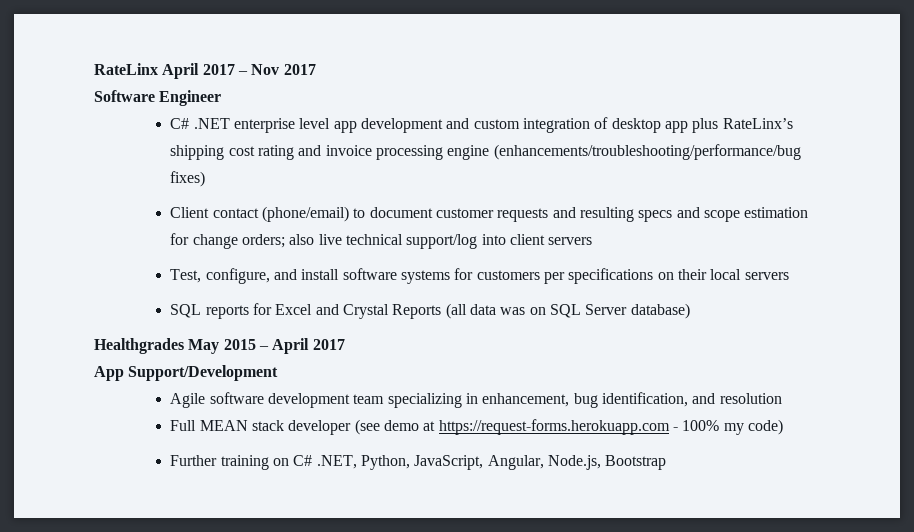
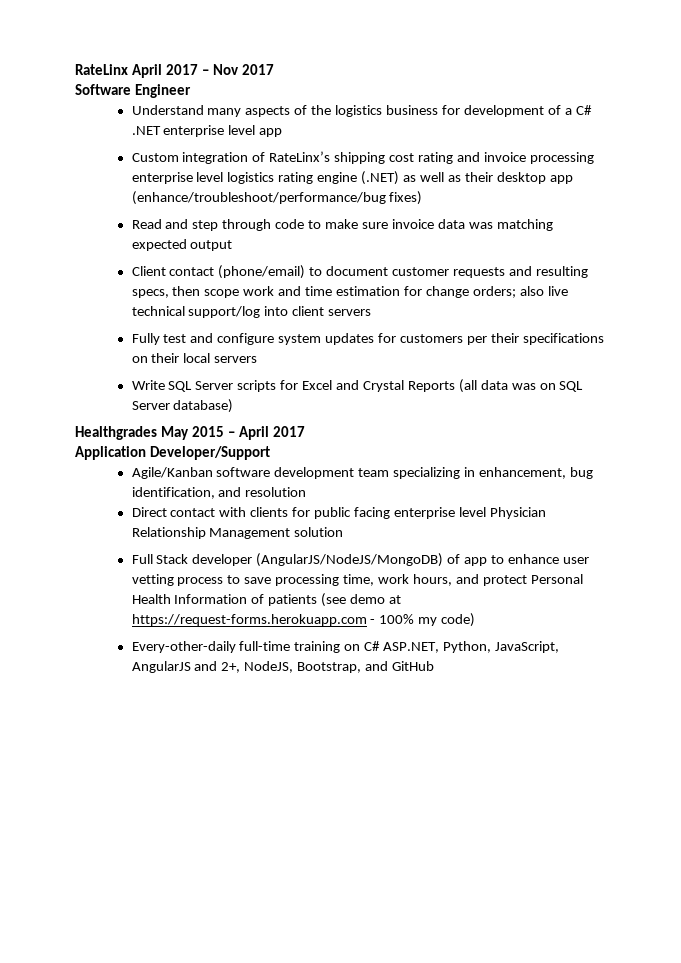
(222, 98) none -> [131,105,572,117] Understand many aspects of the logistics business for development of a
[361,117,719,133] development and custom integration of desktop app plus -> [131,152,266,164] // Custom integration of
[447,144,801,160] [170,171,206,187] engine (enhancements/troubleshooting/performance/bug fixes) -> [131,171,573,185] [131,191,423,205] [131,219,553,231] [131,239,233,251] enterprise level logistics rating engine (.NET) as well as their desktop app (enhance/troubleshoot/performance/bug fixes) // Read and step through code to make sure invoice data was matching expected output
[638,207,740,222] specs and scope -> [131,286,333,298] specs, then scope work and time
[170,268,451,284] Test, configure, and install software systems -> [131,333,375,345] Fully test and configure system updates
(566, 278) none -> [490,333,519,343] their
[170,304,249,319] SQL reports -> [131,380,277,392] Write SQL Server scripts
[94,365,279,381] [170,393,206,408] App Support/Development // Agile -> [75,446,270,460] [131,467,213,479] Application Developer/Support // Agile/Kanban
[170,420,352,435] Full MEAN stack developer -> [131,507,546,519] [131,527,344,539] [131,553,589,567] [131,574,583,586] [131,594,318,606] Direct contact with clients for public facing enterprise level Physician Relationship Management solution // Full Stack developer (AngularJS/NodeJS/MongoDB) of app to enhance user vetting process to save processing time, work hours, and protect Personal Health Information of patients
[170,455,218,466] Further -> [131,641,291,653] Every-other-daily full-time
[316,455,357,469] .NET, -> [383,642,440,653] ASP.NET,
[487,455,667,470] Angular, Node.js, Bootstrap -> [131,661,435,673] AngularJS and 2+, NodeJS, Bootstrap, and GitHub

